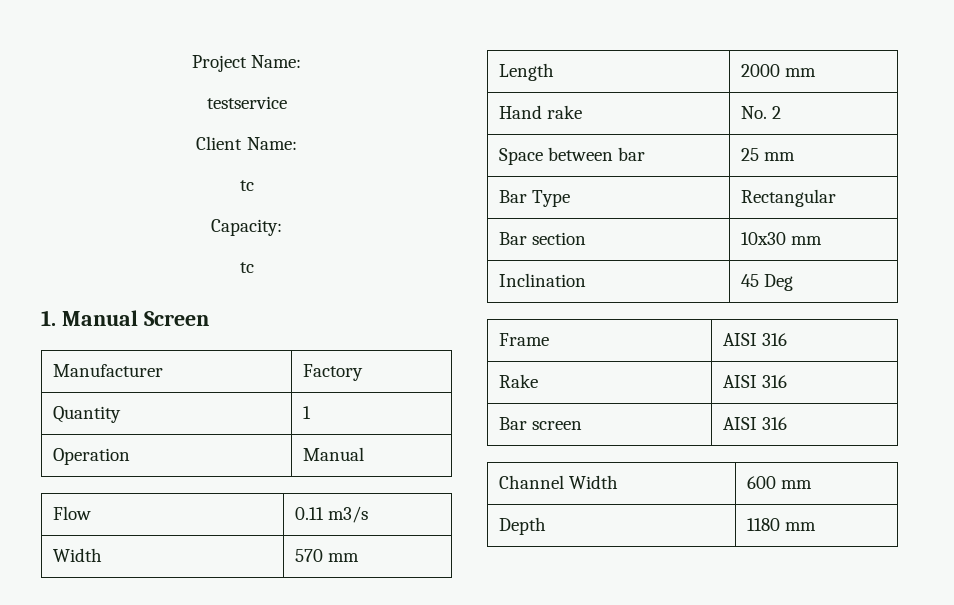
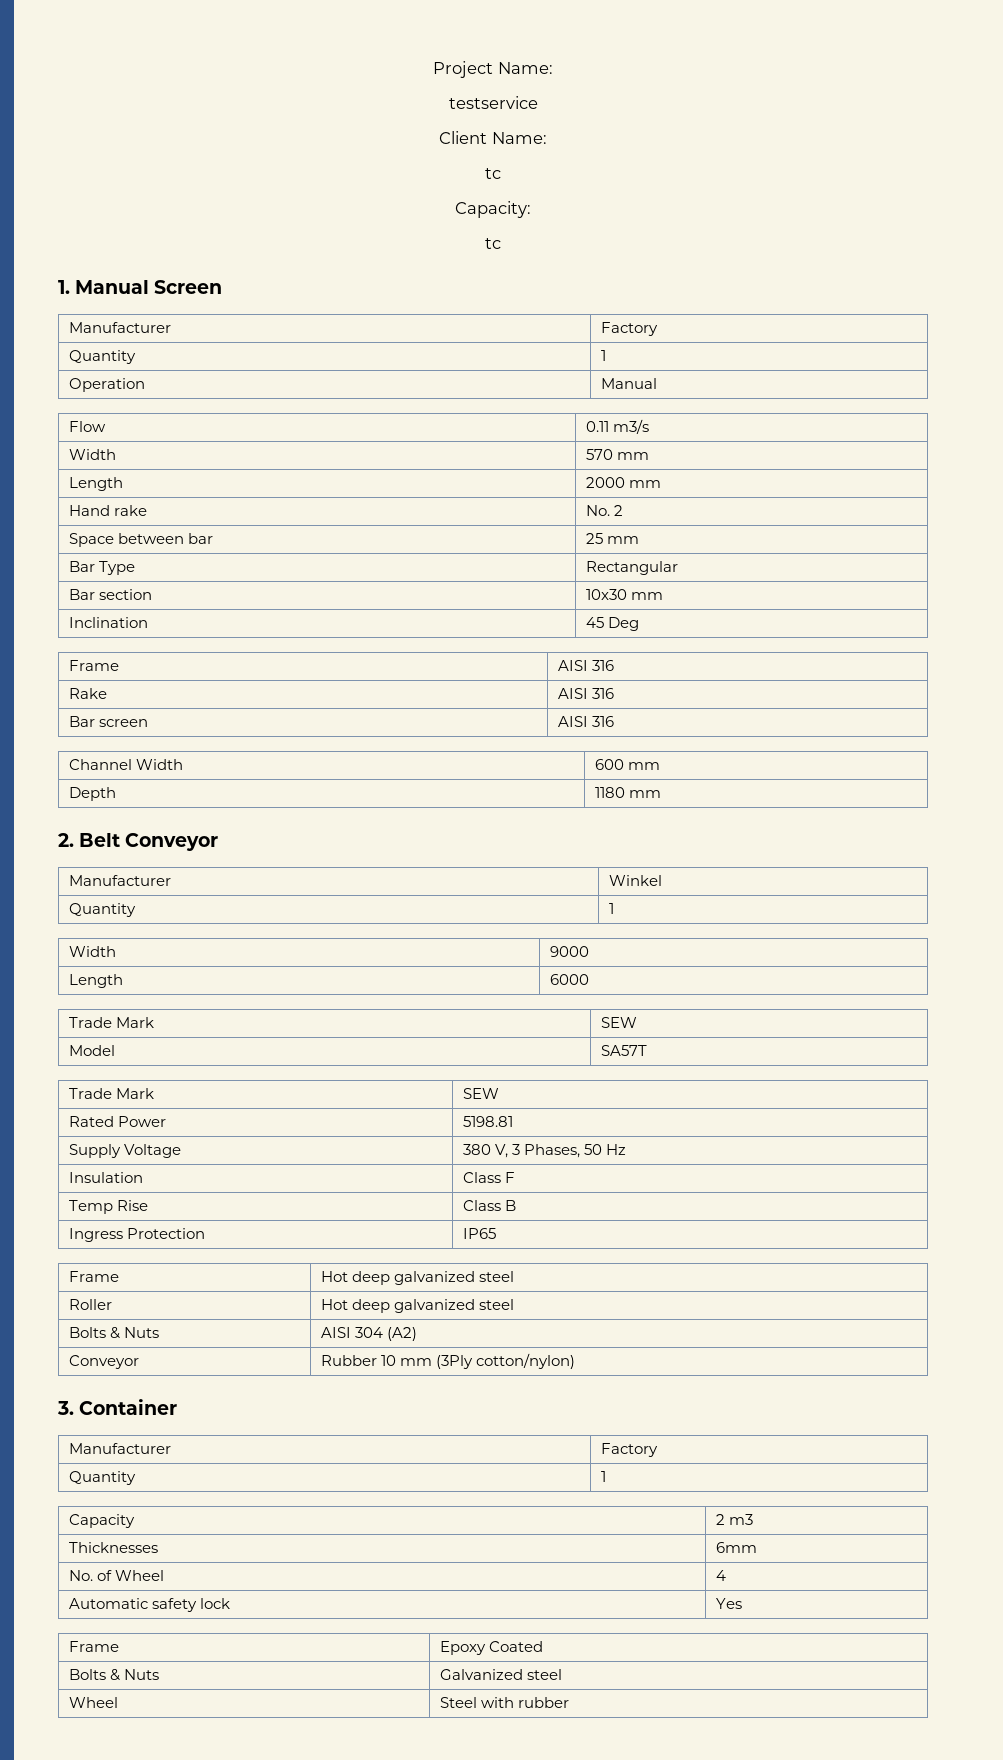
(816, 526) none -> [58,833,219,851] [68,875,171,886] [608,875,662,886] [68,903,136,917] [608,903,614,914] [68,946,116,957] [549,946,589,957] [68,974,123,988] [549,974,589,985] [68,1017,154,1028] [600,1017,637,1028] [68,1045,115,1056] [600,1045,647,1056] [68,1088,154,1099] [462,1088,499,1099] [68,1116,166,1127] [462,1116,513,1127] [68,1144,181,1158] [462,1144,627,1158] [68,1172,143,1183] [462,1172,515,1183] [68,1200,148,1214] [462,1200,516,1211] [68,1228,205,1242] [462,1228,496,1239] [68,1271,119,1282] [320,1271,514,1285] [68,1299,112,1310] [320,1299,514,1313] [68,1327,159,1339] [320,1327,417,1341] [68,1355,139,1369] [320,1353,576,1369] [57,1399,178,1415] [68,1443,171,1454] [600,1443,658,1457] [68,1471,136,1485] [600,1471,606,1482] [68,1514,135,1528] [715,1514,753,1525] [68,1542,158,1553] [715,1542,757,1553] [68,1570,164,1581] [715,1570,726,1581] [68,1598,230,1612] [715,1598,742,1609] [68,1641,119,1652] [439,1641,543,1655] [68,1669,159,1681] [439,1669,562,1680] [68,1697,118,1708] [439,1697,569,1708] // 2. Belt Conveyor // Manufacturer | Winkel // Quantity | 1 // Width | 9000 // Length | 6000 // Trade Mark | SEW // Model | SA57T // Trade Mark | SEW // Rated Power | 5198.81 // Supply Voltage | 380 V, 3 Phases, 50 Hz // Insulation | Class F // Temp Rise | Class B // Ingress Protection | IP65 // Frame | Hot deep galvanized steel // Roller | Hot deep galvanized steel // Bolts & Nuts | AISI 304 (A2) // Conveyor | Rubber 10 mm (3Ply cotton/nylon) // 3. Container // Manufacturer | Factory // Quantity | 1 // Capacity | 2 m3 // Thicknesses | 6mm // No. of Wheel | 4 // Automatic safety lock | Yes // Frame | Epoxy Coated // Bolts & Nuts | Galvanized steel // Wheel | Steel with rubber

